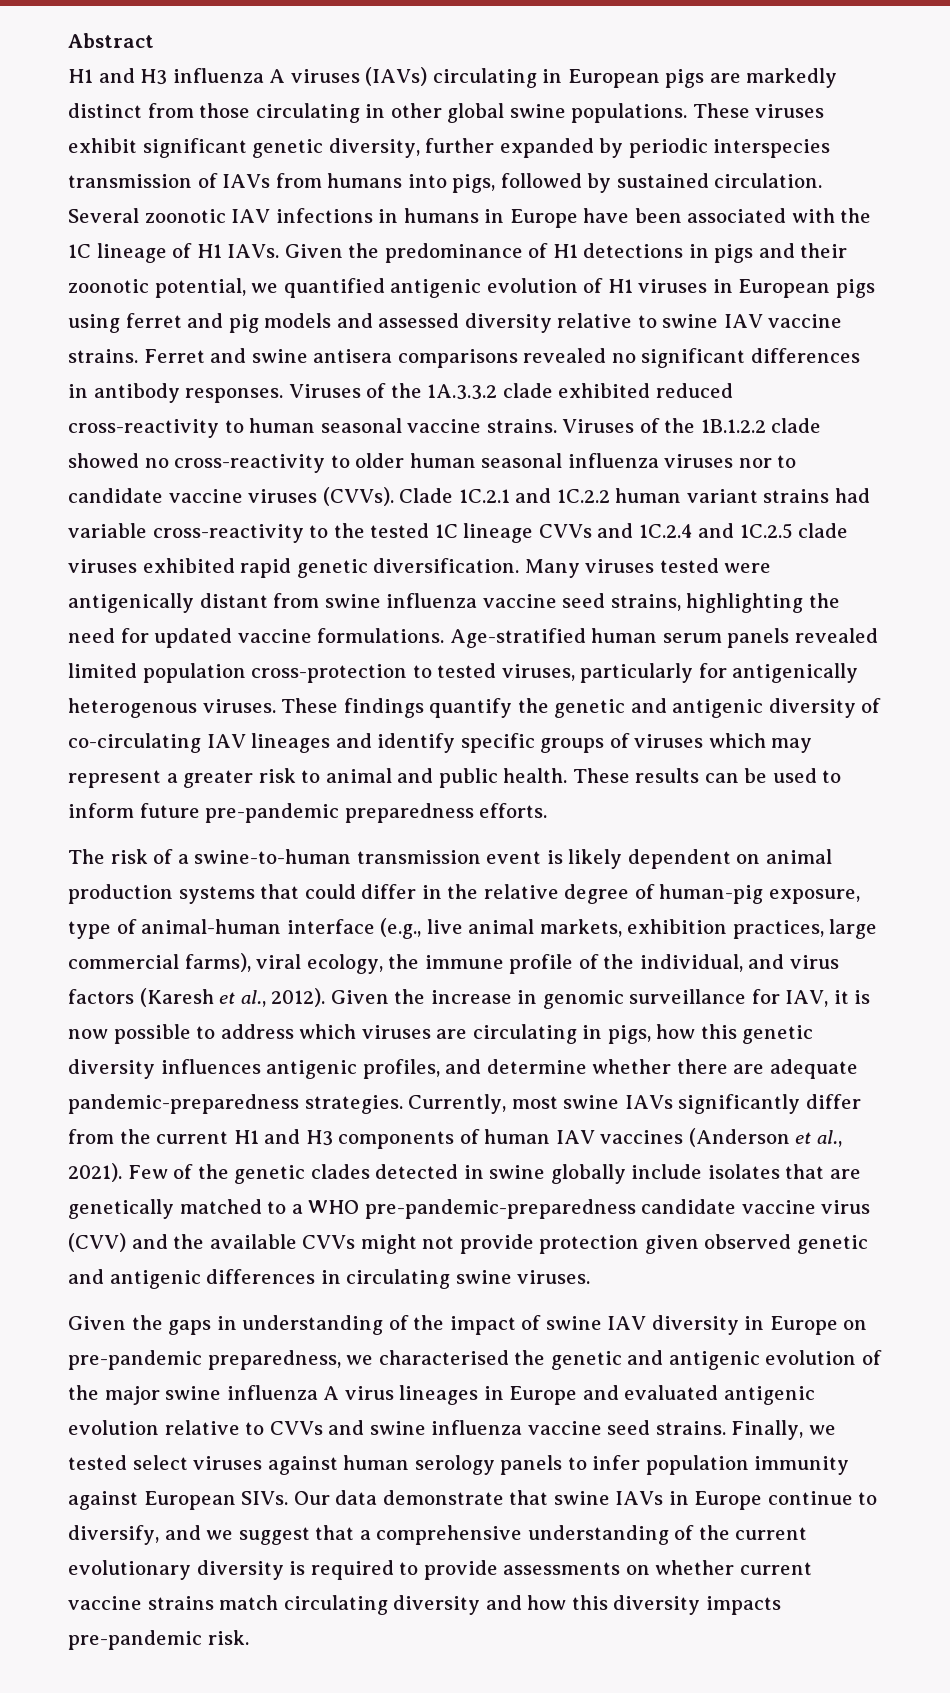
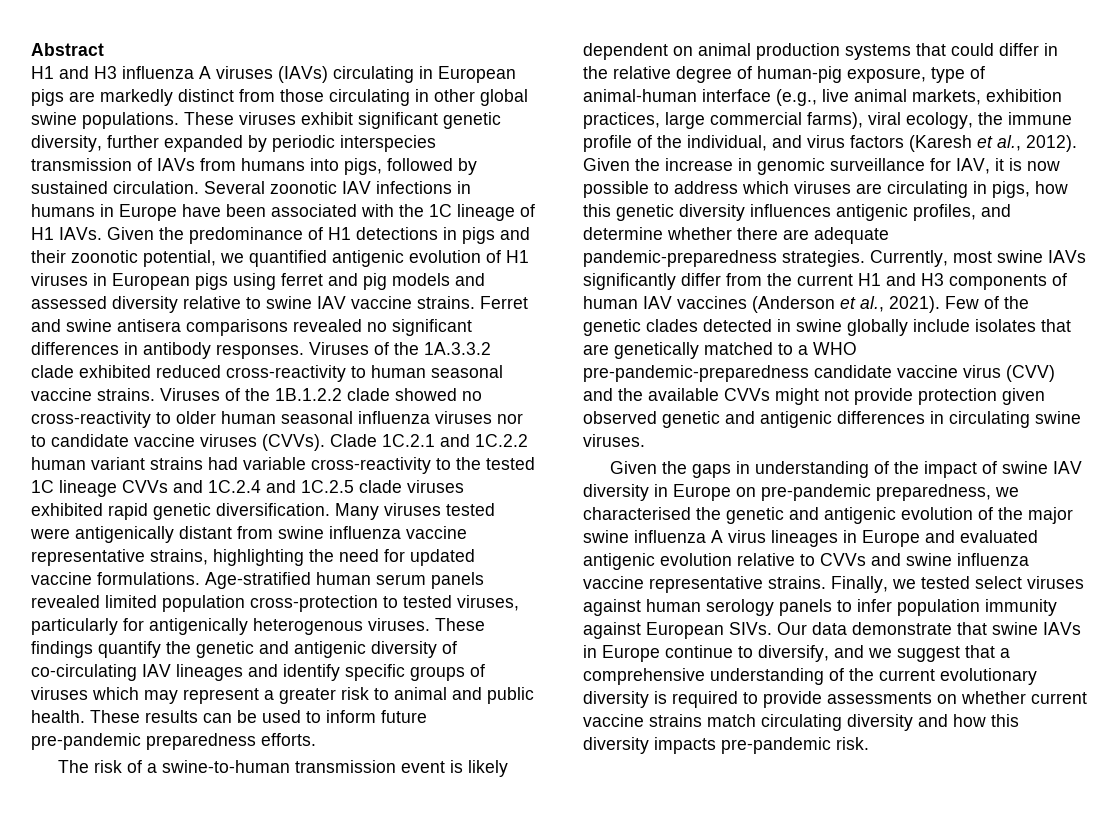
[562,593,606,608] seed -> [31,549,145,566] representative
[607,1420,651,1435] seed -> [649,576,763,593] representative

